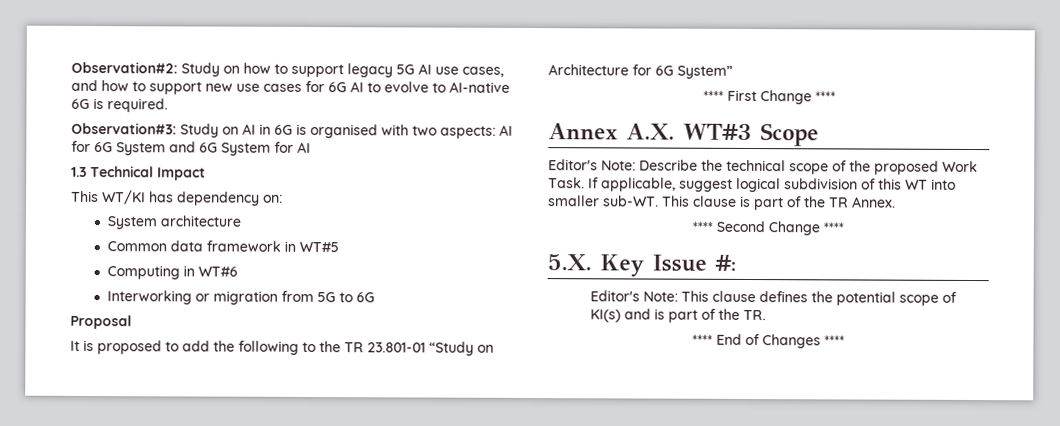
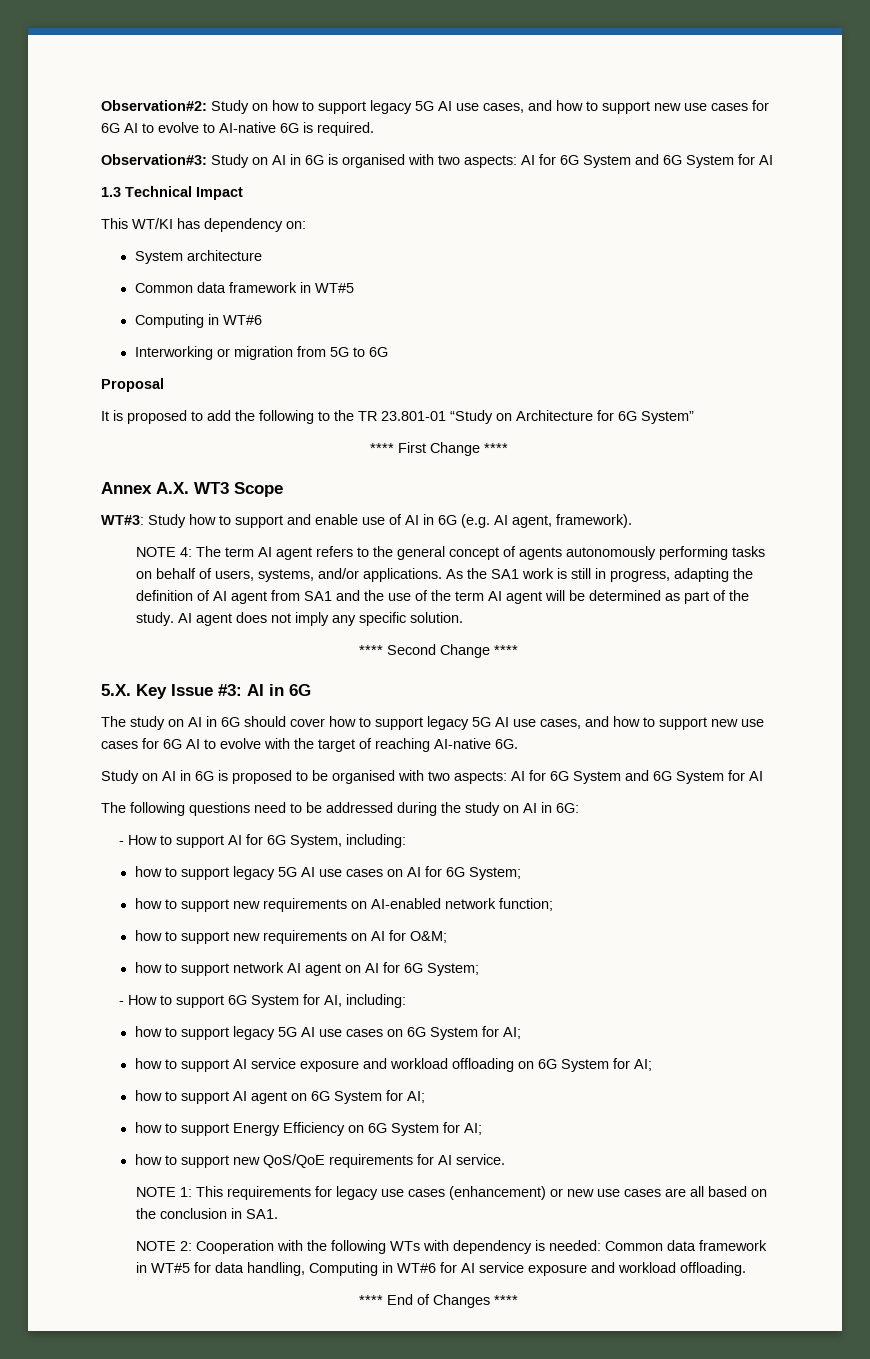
[683,123,752,141] WT#3 -> [194,482,229,494] WT3
[548,159,978,175] [548,177,956,193] [548,195,896,211] Editor's Note: Describe the technical scope of the proposed Work Task. If applicable, suggest logical subdivision of this WT into smaller sub-WT. This clause is part of the TR Annex. -> [101,514,632,528] [136,546,766,560] [136,568,754,582] [136,590,750,604] [136,612,464,626] WT#3: Study how to support and enable use of AI in 6G (e.g. AI agent, framework). // NOTE 4: The term AI agent refers to the general concept of agents autonomously performing tasks on behalf of users, systems, and/or applications. As the SA1 work is still in progress, adapting the definition of AI agent from SA1 and the use of the term AI agent will be determined as part of the study. AI agent does not imply any specific solution.
[715,254,737,271] [590,290,958,306] [590,308,767,323] #: // Editor's Note: This clause defines the potential scope of KI(s) and is part of the TR. -> [218,684,311,696] [101,716,764,730] [101,738,518,752] [101,770,763,784] [101,802,579,816] [118,834,406,848] [134,866,521,880] [134,898,553,912] [134,930,447,944] [134,962,479,976] [118,994,406,1008] [134,1026,521,1040] [134,1058,652,1072] [134,1090,425,1104] [134,1122,482,1136] [134,1154,505,1168] [136,1186,768,1200] [136,1208,279,1219] [136,1240,768,1254] [136,1262,747,1276] #3: AI in 6G // The study on AI in 6G should cover how to support legacy 5G AI use cases, and how to support new use cases for 6G AI to evolve with the target of reaching AI-native 6G. // Study on AI in 6G is proposed to be organised with two aspects: AI for 6G System and 6G System for AI // The following questions need to be addressed during the study on AI in 6G: // - How to support AI for 6G System, including: // how to support legacy 5G AI use cases on AI for 6G System; // how to support new requirements on AI-enabled network function; // how to support new requirements on AI for O&M; // how to support network AI agent on AI for 6G System; // - How to support 6G System for AI, including: // how to support legacy 5G AI use cases on 6G System for AI; // how to support AI service exposure and workload offloading on 6G System for AI; // how to support AI agent on 6G System for AI; // how to support Energy Efficiency on 6G System for AI; // how to support new QoS/QoE requirements for AI service. // NOTE 1: This requirements for legacy use cases (enhancement) or new use cases are all based on the conclusion in SA1. // NOTE 2: Cooperation with the following WTs with dependency is needed: Common data framework in WT#5 for data handling, Computing in WT#6 for AI service exposure and workload offloading.

